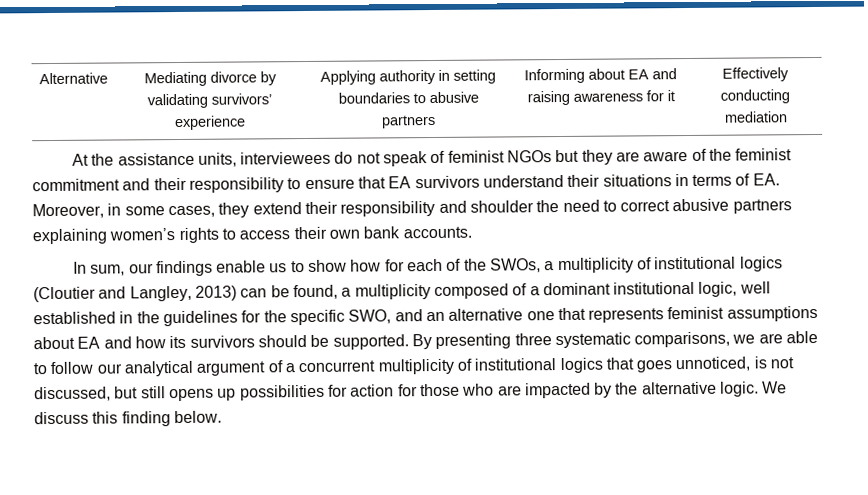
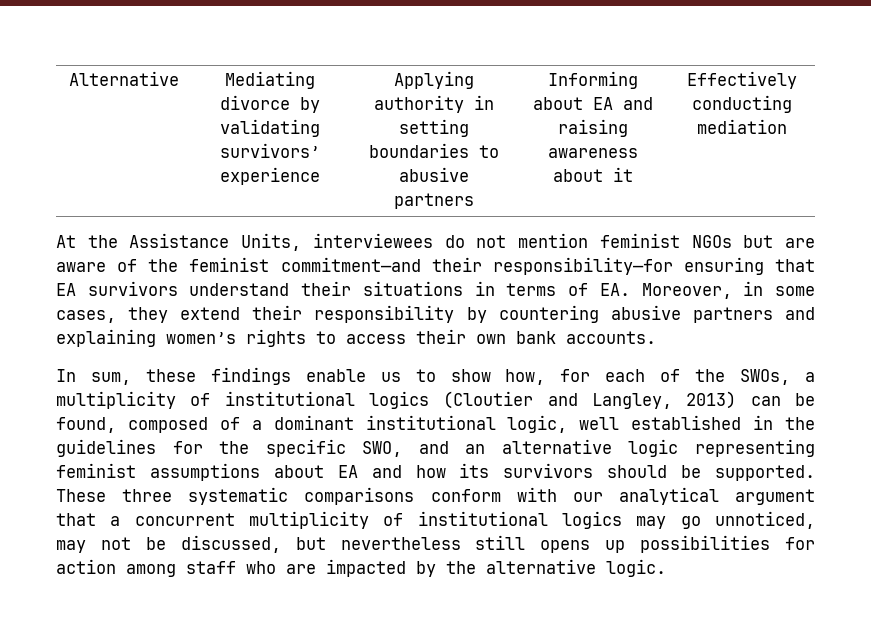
[645,90,664,102] for -> [553,169,603,182] about
[117,152,237,167] assistance units, -> [129,233,302,251] Assistance Units,
[383,150,446,167] speak of -> [518,233,589,248] mention
[581,149,613,165] they -> (774, 241) none
[32,177,355,193] commitment and their responsibility to ensure -> [280,257,764,275] commitment—and their responsibility—for ensuring
[438,198,792,214] and shoulder the need to correct abusive partners -> [466,305,815,323] by countering abusive partners and
[128,263,154,274] our -> [145,369,196,382] these
[350,259,382,272] how -> [505,369,546,385] how,
[341,284,431,300] a multiplicity -> (116, 425) none
[526,307,665,323] one that represents -> [628,439,815,457] logic representing
[411,330,819,350] [33,361,94,375] By presenting three systematic comparisons, we are able to follow -> [56,487,557,505] These three systematic comparisons conform with
[267,360,283,373] of -> [56,513,96,526] that
[605,356,795,373] that goes unnoticed, is not -> [636,511,816,529] [56,537,166,553] may go unnoticed, may not be
(139, 392) none -> [340,537,461,550] nevertheless
[397,383,460,397] for those -> [126,561,236,577] among staff
[762,381,788,394] [34,410,222,427] We discuss this finding below. -> (666, 568) none

